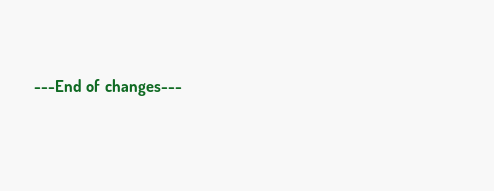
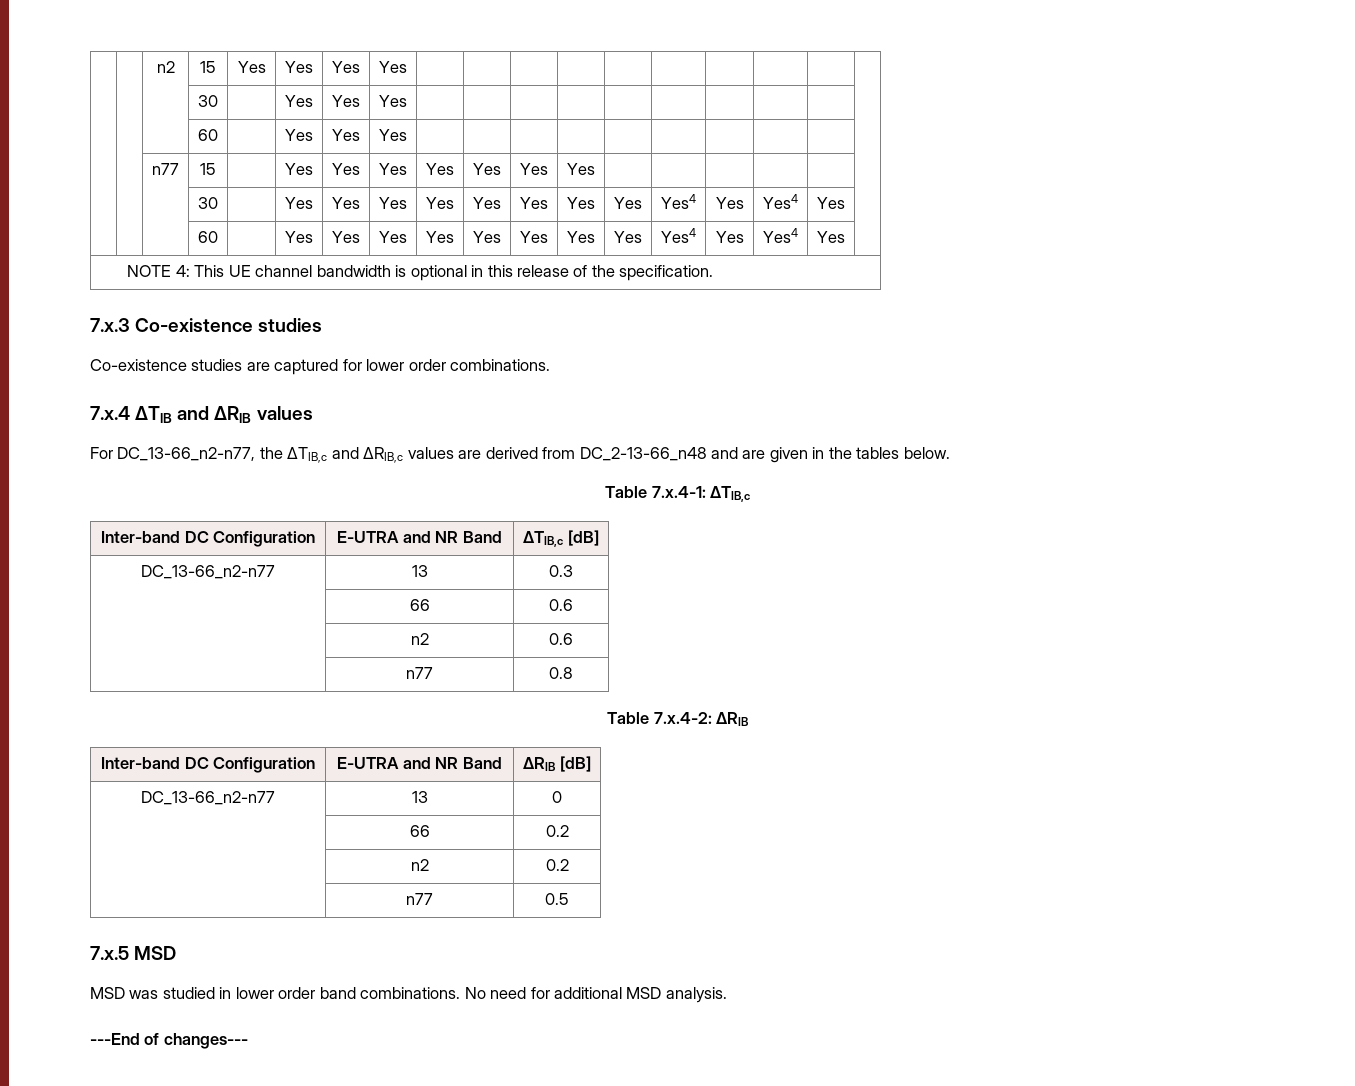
(34, 85) none -> [156,61,175,73] [200,61,216,73] [237,61,266,73] [285,61,313,73] [332,61,360,73] [379,61,407,73] [198,95,218,107] [285,95,313,107] [332,95,360,107] [379,95,407,107] [198,129,218,141] [285,129,313,141] [332,129,360,141] [379,129,407,141] [152,163,179,175] [200,163,216,175] [285,163,313,175] [332,163,360,175] [379,163,407,175] [426,163,454,175] [473,163,501,175] [520,163,548,175] [567,163,595,175] [198,197,218,209] [285,197,313,209] [332,197,360,209] [379,197,407,209] [426,197,454,209] [473,197,501,209] [520,197,548,209] [567,197,595,209] [614,197,642,209] [661,194,696,209] [715,197,744,209] [763,194,798,209] [817,197,845,209] [198,231,218,243] [285,231,313,243] [332,231,360,243] [379,231,407,243] [426,231,454,243] [473,231,501,243] [520,231,548,243] [567,231,595,243] [614,231,642,243] [661,228,696,243] [715,231,744,243] [763,228,798,243] [817,231,845,243] [127,265,714,281] [90,318,323,332] [90,359,551,375] [90,406,313,423] [90,447,950,463] [605,486,750,502] [101,531,315,547] [337,531,502,543] [523,530,599,547] [141,565,275,579] [411,565,428,577] [549,565,573,577] [409,599,430,611] [549,599,573,611] [410,633,429,645] [549,633,573,645] [406,667,433,679] [549,667,573,679] [607,712,749,726] [101,757,315,773] [337,757,502,769] [523,756,591,772] [141,791,275,805] [411,791,428,803] [552,791,562,803] [409,825,430,837] [545,825,569,837] [410,859,429,871] [545,859,569,871] [406,893,433,905] [545,893,569,905] [90,946,177,960] [90,987,727,1003] | | n2 | 15 | Yes | Yes | Yes | Yes | | | | | | | | | | // | | | 30 | | Yes | Yes | Yes | | | | | | | | | | // | | | 60 | | Yes | Yes | Yes | | | | | | | | | | // | | n77 | 15 | | Yes | Yes | Yes | Yes | Yes | Yes | Yes | | | | | | // | | | 30 | | Yes | Yes | Yes | Yes | Yes | Yes | Yes | Yes | Yes4 | Yes | Yes4 | Yes | // | | | 60 | | Yes | Yes | Yes | Yes | Yes | Yes | Yes | Yes | Yes4 | Yes | Yes4 | Yes | // NOTE 4: This UE channel bandwidth is optional in this release of the specification. // 7.x.3 Co-existence studies // Co-existence studies are captured for lower order combinations. // 7.x.4 ∆TIB and ∆RIB values // For DC_13-66_n2-n77, the ΔTIB,c and ΔRIB,c values are derived from DC_2-13-66_n48 and are given in the tables below. // Table 7.x.4-1: ΔTIB,c // Inter-band DC Configuration | E-UTRA and NR Band | ΔTIB,c [dB] // DC_13-66_n2-n77 | 13 | 0.3 // | 66 | 0.6 // | n2 | 0.6 // | n77 | 0.8 // Table 7.x.4-2: ΔRIB // Inter-band DC Configuration | E-UTRA and NR Band | ΔRIB [dB] // DC_13-66_n2-n77 | 13 | 0 // | 66 | 0.2 // | n2 | 0.2 // | n77 | 0.5 // 7.x.5 MSD // MSD was studied in lower order band combinations. No need for additional MSD analysis. //

